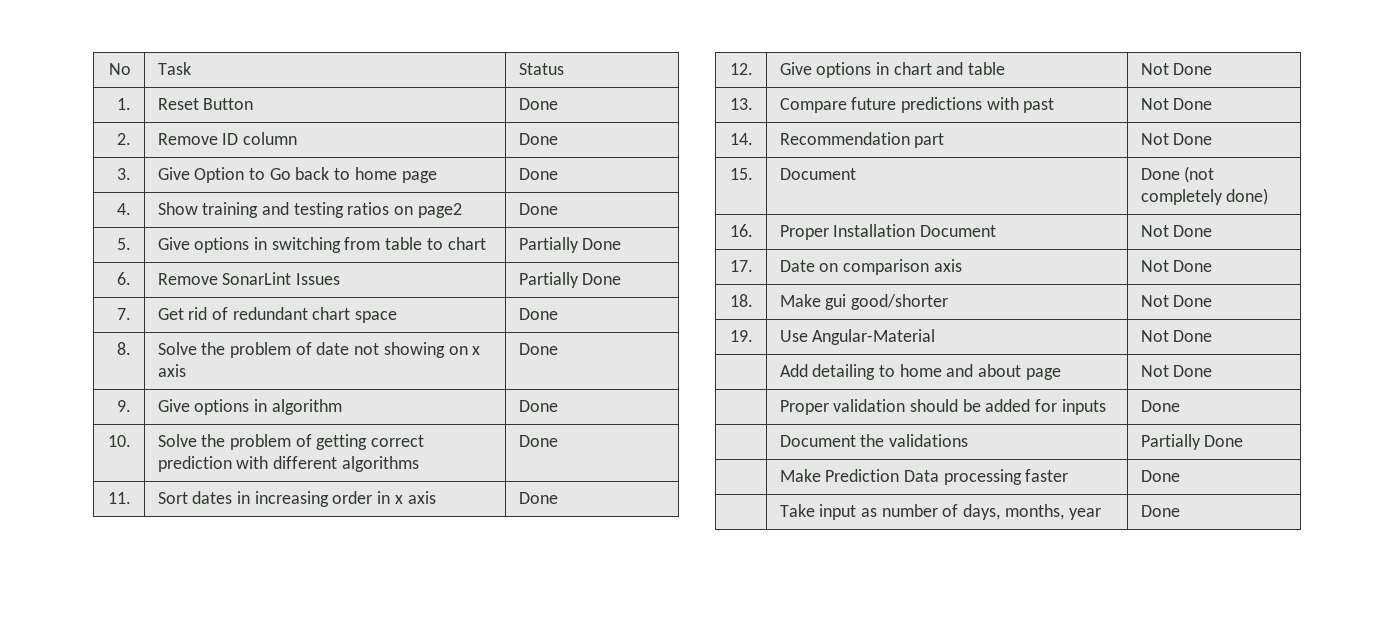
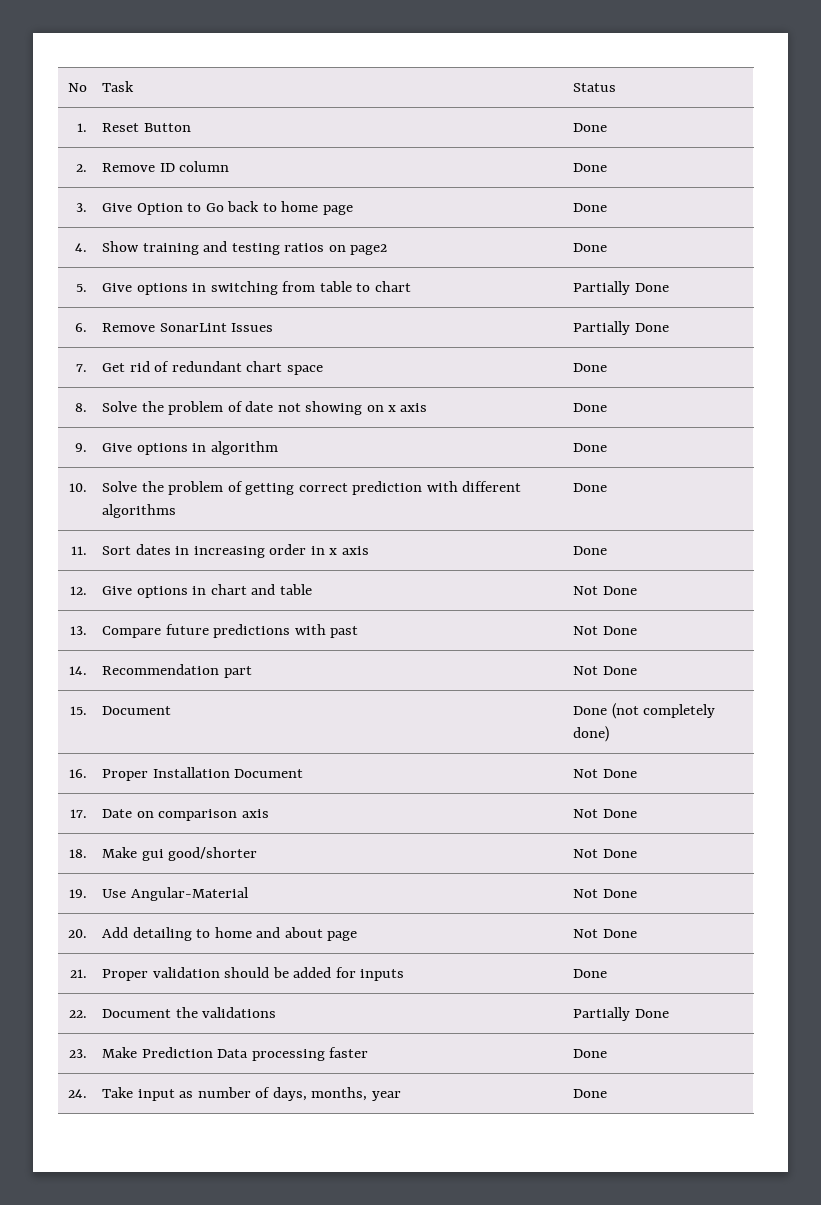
(1213, 336) none -> [67,929,87,938] 20.
(1213, 371) none -> [69,969,87,978] 21.
(1180, 406) none -> [68,1010,87,1018] 22.
(1244, 441) none -> [68,1049,87,1058] 23.
(1180, 476) none -> [67,1089,87,1098] 24.

